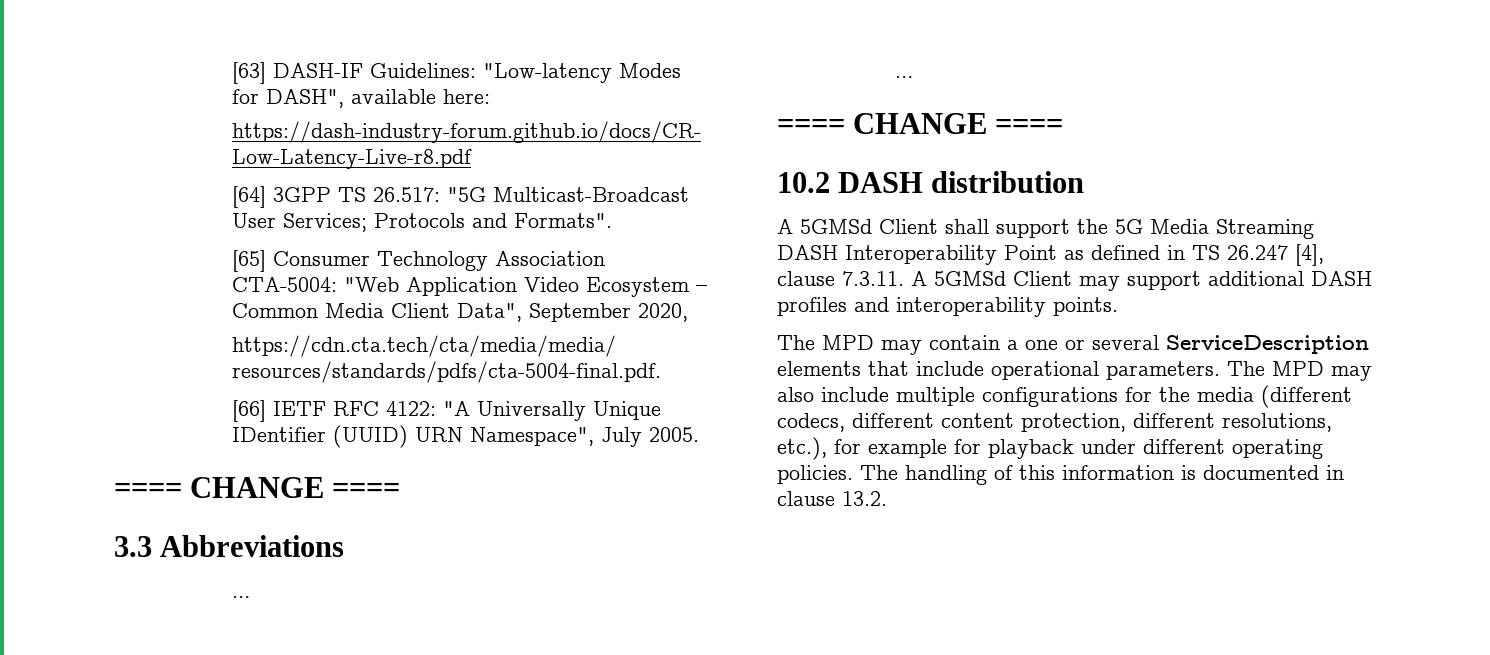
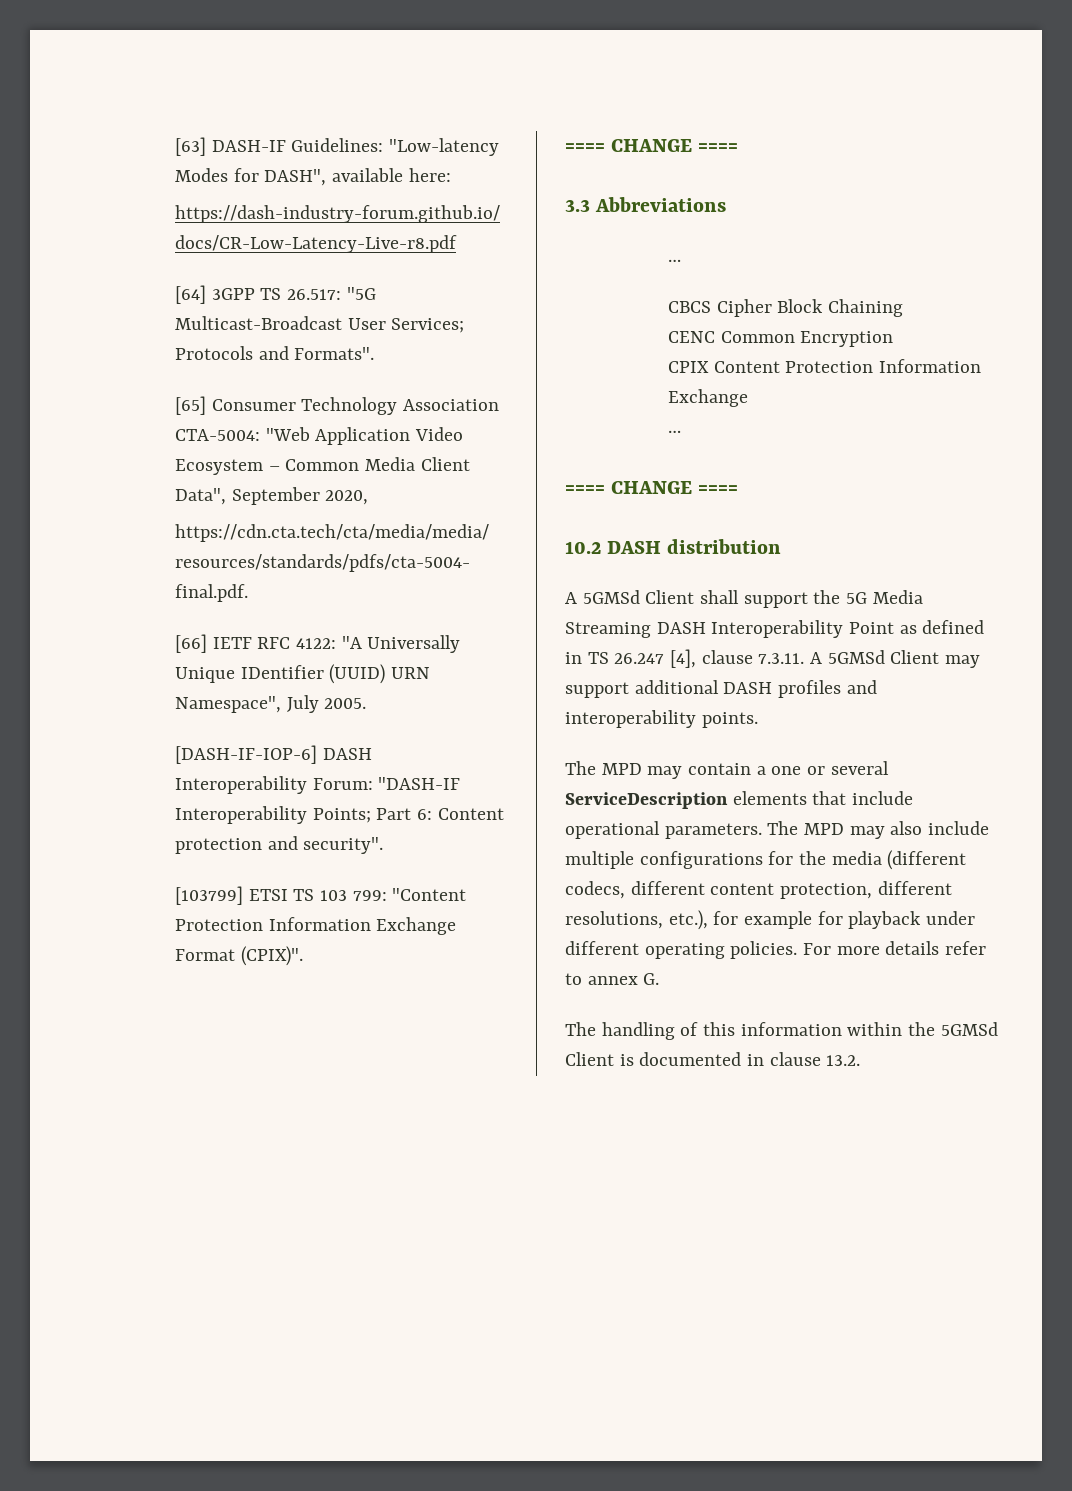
(699, 434) none -> [174,745,372,764] [174,776,461,794] [174,806,504,824] [174,836,384,854] [174,886,467,905] [174,917,457,935] [174,946,303,966] // [DASH-IF-IOP-6] DASH Interoperability Forum: "DASH-IF Interoperability Points; Part 6: Content protection and security". // [103799] ETSI TS 103 799: "Content Protection Information Exchange Format (CPIX)".
(250, 597) none -> [667,299,903,317] [667,331,894,347] [667,359,981,373] [667,389,748,407] // CBCS Cipher Block Chaining // CENC Common Encryption // CPIX Content Protection Information Exchange
(853, 474) none -> [803,941,987,955] [565,973,660,985] For more details refer to annex G. //
(1174, 472) none -> [847,1022,998,1036] [565,1052,614,1066] within the 5GMSd Client

